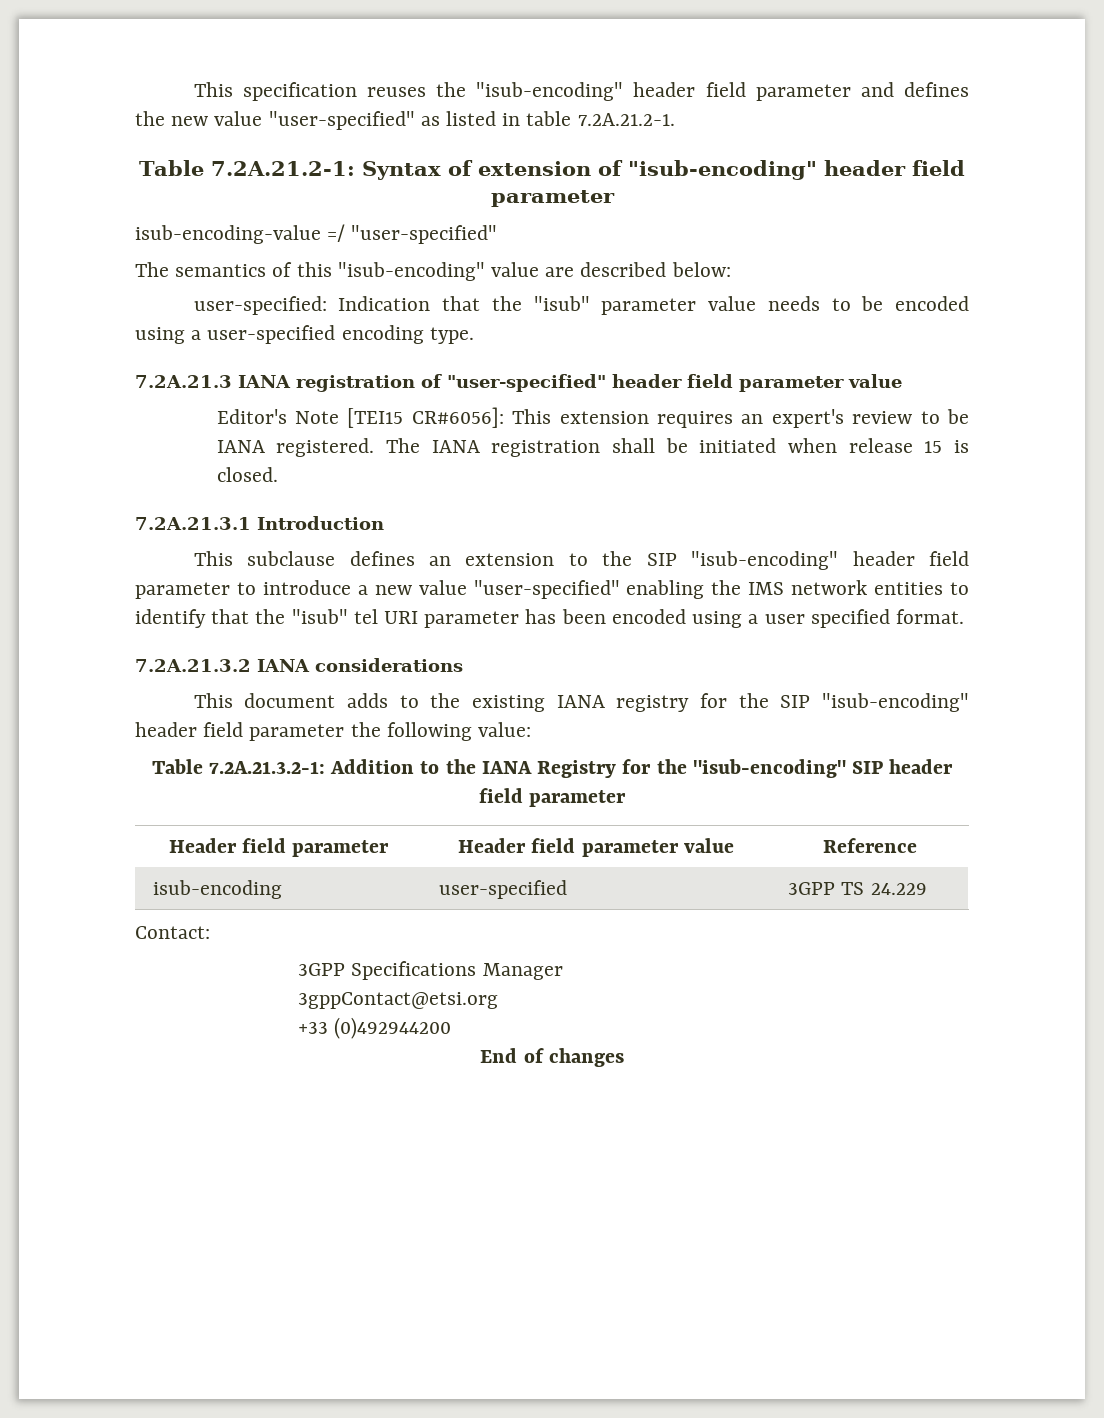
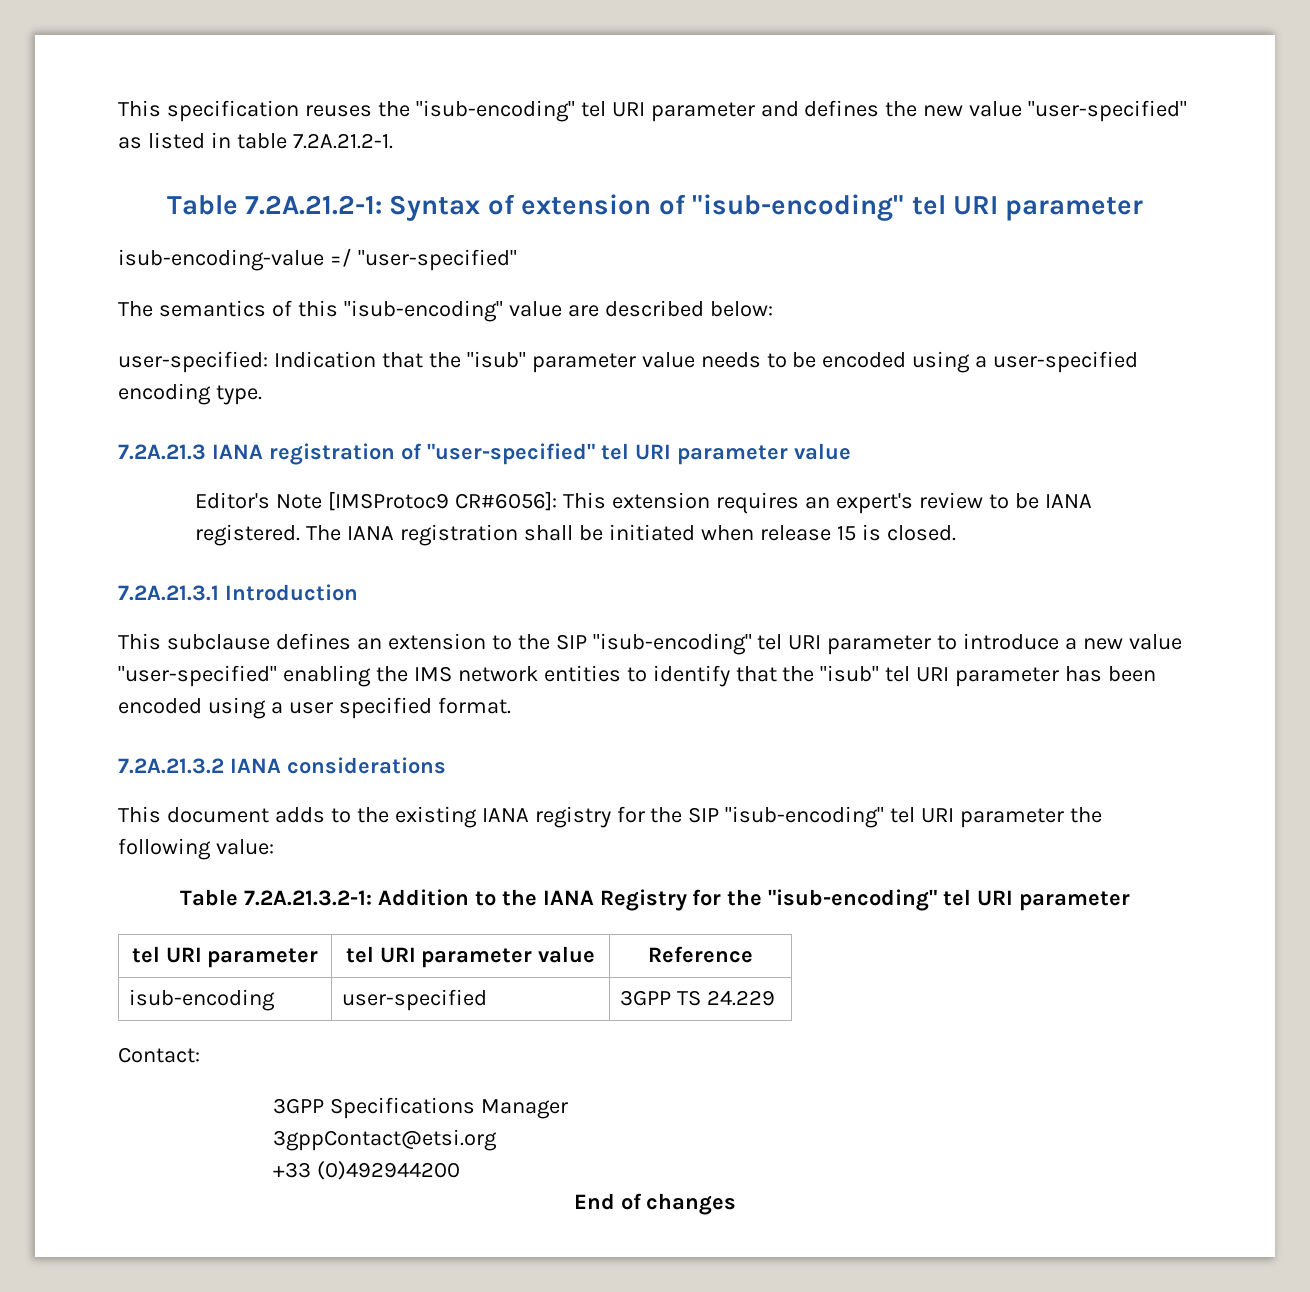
[633,82,746,97] header field -> [580,101,645,117] tel URI
[824,160,966,176] header field -> [911,195,998,215] tel URI
[612,374,733,388] header field -> [601,443,671,460] tel URI
[347,408,404,428] [TEI15 -> [328,491,450,511] [IMSProtoc9
[852,551,969,566] header field -> [757,634,822,650] tel URI
[135,722,244,737] header field -> [890,807,955,823] tel URI
[851,759,954,774] [478,788,627,807] [168,838,286,853] SIP header field parameter // Header field -> [943,889,1131,911] [131,946,202,963] tel URI parameter // tel URI
[458,838,576,853] Header field -> [345,946,416,963] tel URI

